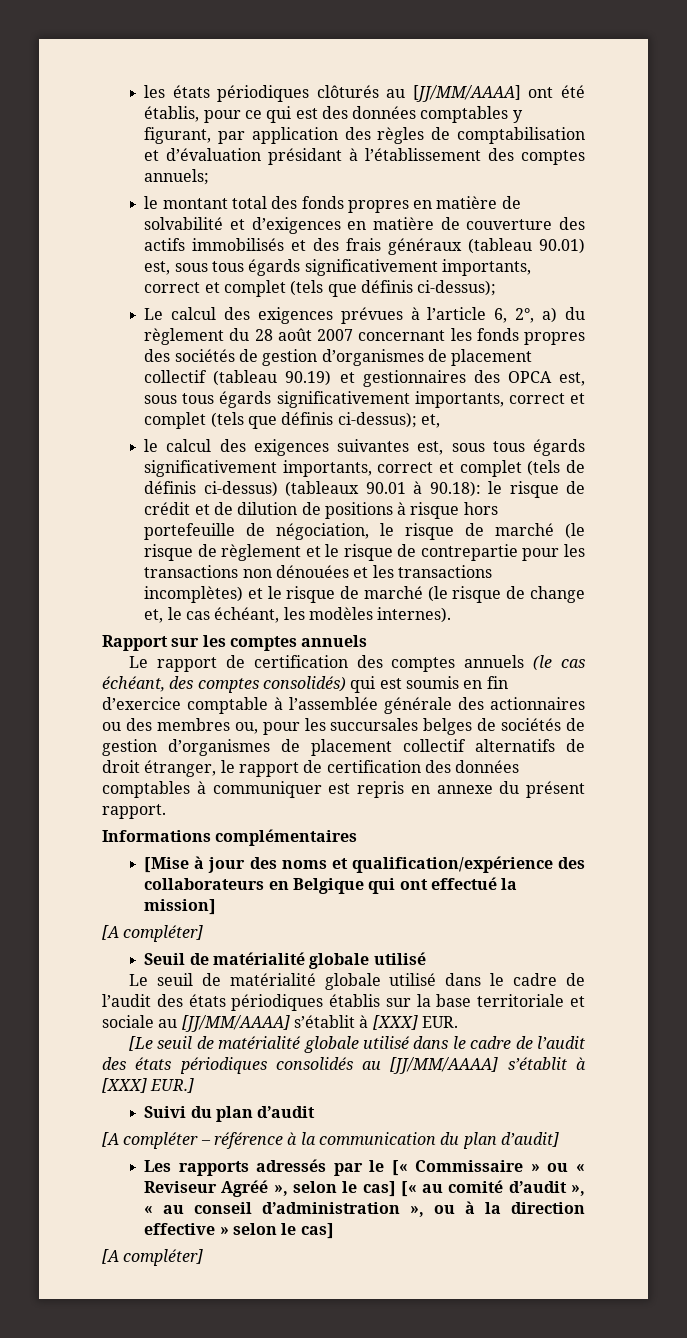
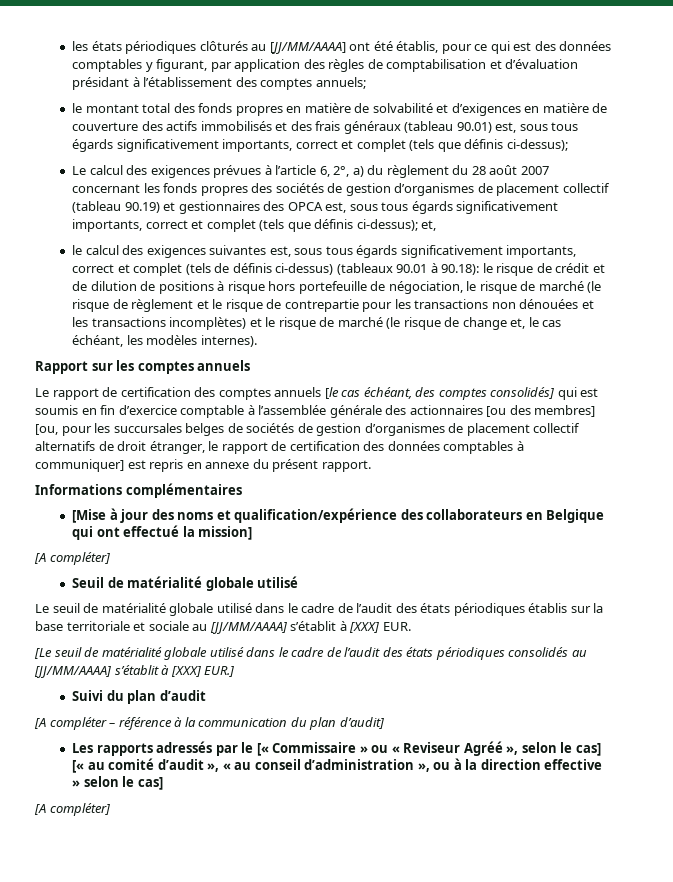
[533,655,553,671] (le -> [324,387,339,399] [le
[262,676,346,692] consolidés) -> [490,387,555,399] consolidés]
[102,718,258,734] ou des membres ou, -> [486,405,596,417] [35,424,58,435] [ou des membres] [ou,
[212,781,322,798] communiquer -> [35,459,124,472] communiquer]

